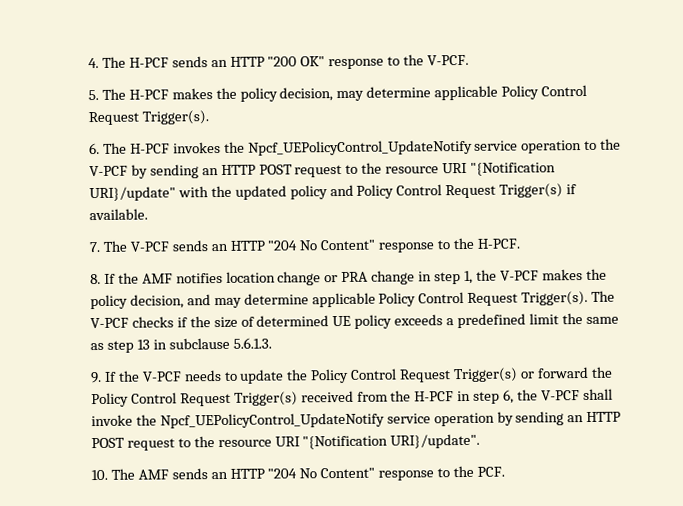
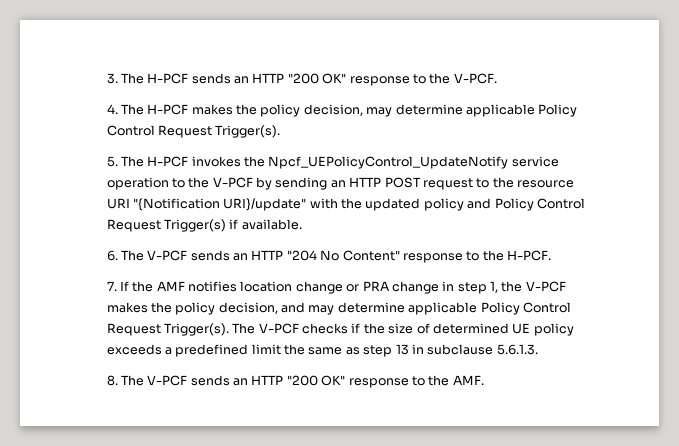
[87,57,99,69] 4. -> [106,73,118,84] 3.
[87,89,99,101] 5. -> [106,104,118,114] 4.
[88,142,100,155] 6. -> [106,156,118,167] 5.
[88,241,100,253] 7. -> [106,250,118,261] 6.
[89,273,101,285] 8. -> [106,281,117,291] 7.
[89,366,613,384] [90,388,613,408] [90,411,622,429] [90,433,481,451] [90,465,505,481] 9. If the V-PCF needs to update the Policy Control Request Trigger(s) or forward the Policy Control Request Trigger(s) received from the H-PCF in step 6, the V-PCF shall invoke the Npcf_UEPolicyControl_UpdateNotify service operation by sending an HTTP POST request to the resource URI "{Notification URI}/update". // 10. The AMF sends an HTTP "204 No Content" response to the PCF. -> [106,375,484,388] 8. The V-PCF sends an HTTP "200 OK" response to the AMF.

